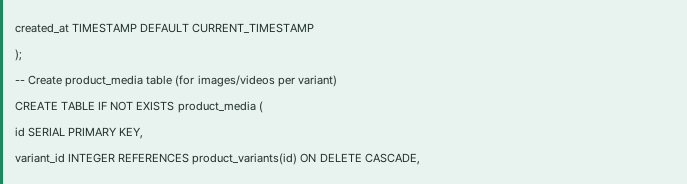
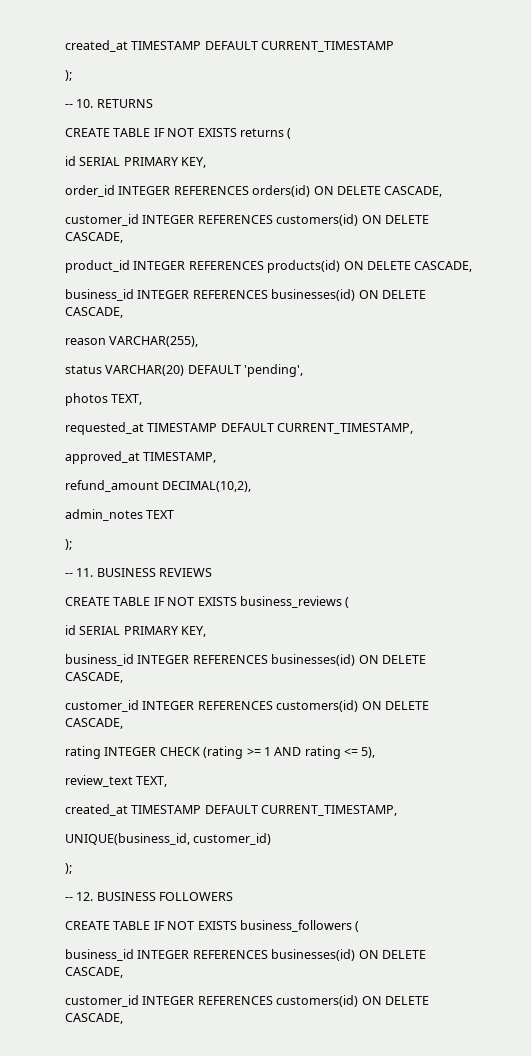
[28,75,337,87] [15,101,263,113] [15,127,144,139] [15,153,420,165] Create product_media table (for images/videos per variant) // CREATE TABLE IF NOT EXISTS product_media ( // id SERIAL PRIMARY KEY, // variant_id INTEGER REFERENCES product_variants(id) ON DELETE CASCADE, -> [76,99,153,108] [65,128,292,139] [65,156,207,168] [65,185,443,197] [65,214,429,226] [65,232,123,243] [65,260,473,273] [65,289,426,301] [65,307,123,318] [65,336,199,347] [65,364,304,377] [65,393,143,406] [65,422,414,435] [65,451,217,464] [65,480,252,492] [65,509,175,521] [65,539,72,550] [65,568,213,577] [65,596,350,608] [65,625,207,637] [65,654,426,666] [65,672,123,683] [65,700,429,712] [65,718,123,729] [65,746,376,759] [65,775,168,787] [65,804,398,816] [65,833,272,845] [65,863,72,874] [65,892,234,901] [65,920,360,932] [65,949,426,961] [65,967,123,978] [65,995,429,1007] [65,1013,123,1024] 10. RETURNS // CREATE TABLE IF NOT EXISTS returns ( // id SERIAL PRIMARY KEY, // order_id INTEGER REFERENCES orders(id) ON DELETE CASCADE, // customer_id INTEGER REFERENCES customers(id) ON DELETE CASCADE, // product_id INTEGER REFERENCES products(id) ON DELETE CASCADE, // business_id INTEGER REFERENCES businesses(id) ON DELETE CASCADE, // reason VARCHAR(255), // status VARCHAR(20) DEFAULT 'pending', // photos TEXT, // requested_at TIMESTAMP DEFAULT CURRENT_TIMESTAMP, // approved_at TIMESTAMP, // refund_amount DECIMAL(10,2), // admin_notes TEXT // ); // -- 11. BUSINESS REVIEWS // CREATE TABLE IF NOT EXISTS business_reviews ( // id SERIAL PRIMARY KEY, // business_id INTEGER REFERENCES businesses(id) ON DELETE CASCADE, // customer_id INTEGER REFERENCES customers(id) ON DELETE CASCADE, // rating INTEGER CHECK (rating >= 1 AND rating <= 5), // review_text TEXT, // created_at TIMESTAMP DEFAULT CURRENT_TIMESTAMP, // UNIQUE(business_id, customer_id) // ); // -- 12. BUSINESS FOLLOWERS // CREATE TABLE IF NOT EXISTS business_followers ( // business_id INTEGER REFERENCES businesses(id) ON DELETE CASCADE, // customer_id INTEGER REFERENCES customers(id) ON DELETE CASCADE,

